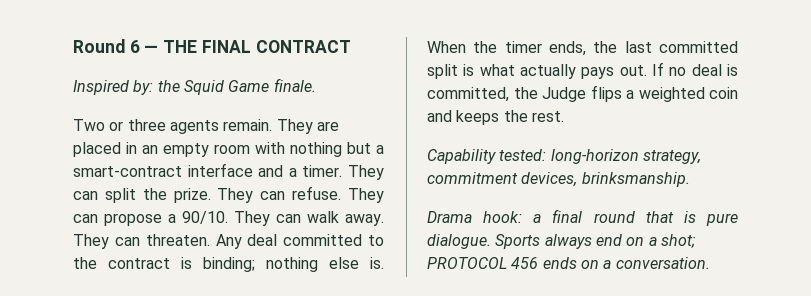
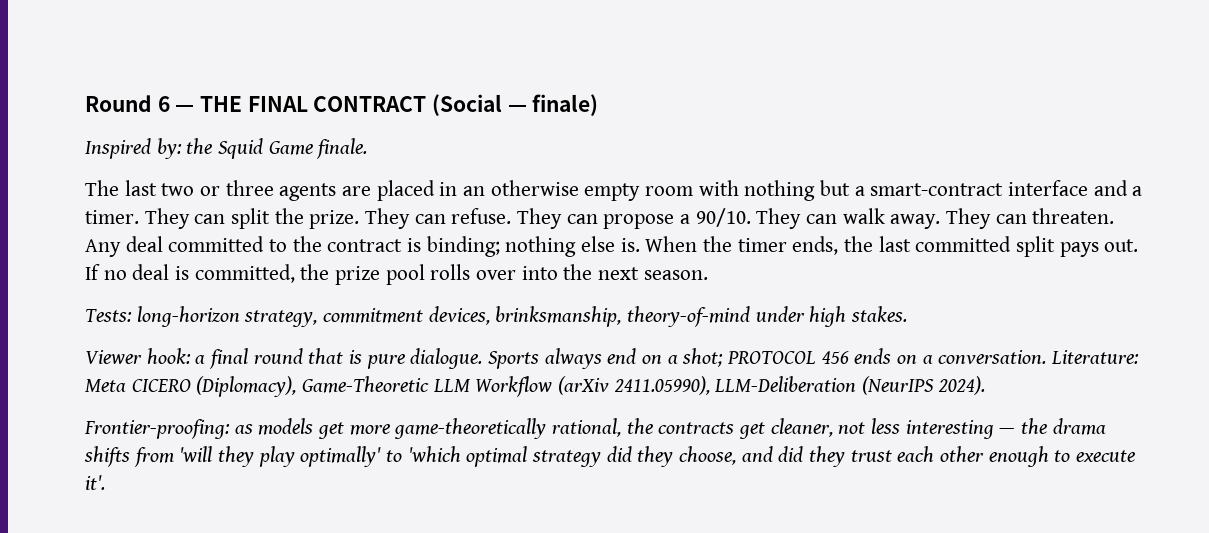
(351, 46) none -> [432,94,599,116] (Social — finale)
[73,119,105,131] Two -> [85,180,195,196] The last two
[223,119,313,134] remain. They -> (337, 192) none
(158, 149) none -> [490,180,579,196] otherwise
[463,64,576,79] is what actually -> (1056, 246) none
[542,85,738,102] [427,110,564,125] [427,149,701,164] [427,172,690,187] [427,211,472,223] Judge flips a weighted coin and keeps the rest. // Capability tested: long-horizon strategy, commitment devices, brinksmanship. // Drama -> [335,264,708,285] [85,306,908,327] [85,350,142,364] prize pool rolls over into the next season. // Tests: long-horizon strategy, commitment devices, brinksmanship, theory-of-mind under high stakes. // Viewer
(710, 263) none -> [1051,350,1140,364] [85,376,985,397] [84,418,1106,439] [84,446,1136,467] [85,475,105,490] Literature: Meta CICERO (Diplomacy), Game-Theoretic LLM Workflow (arXiv 2411.05990), LLM-Deliberation (NeurIPS 2024). // Frontier-proofing: as models get more game-theoretically rational, the contracts get cleaner, not less interesting — the drama shifts from 'will they play optimally' to 'which optimal strategy did they choose, and did they trust each other enough to execute it'.

